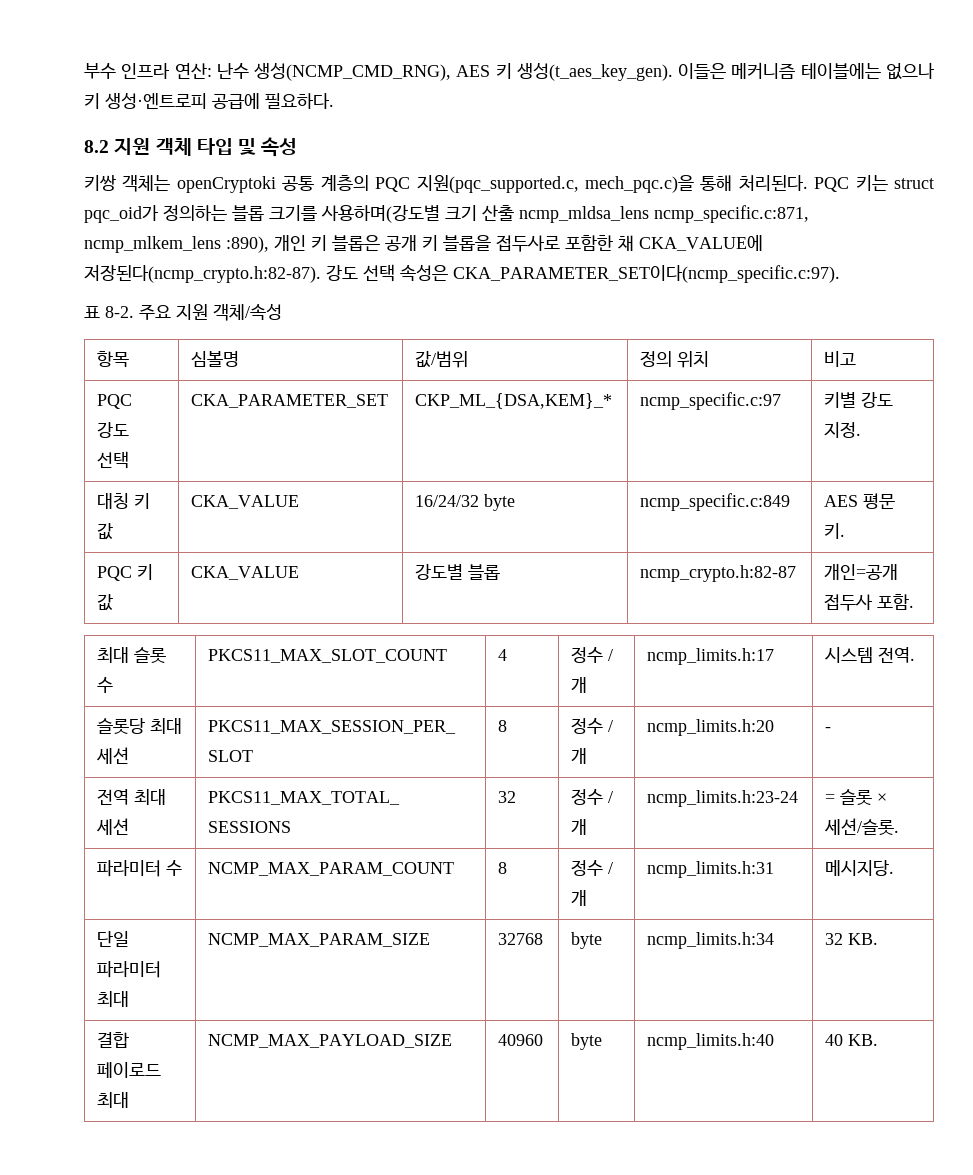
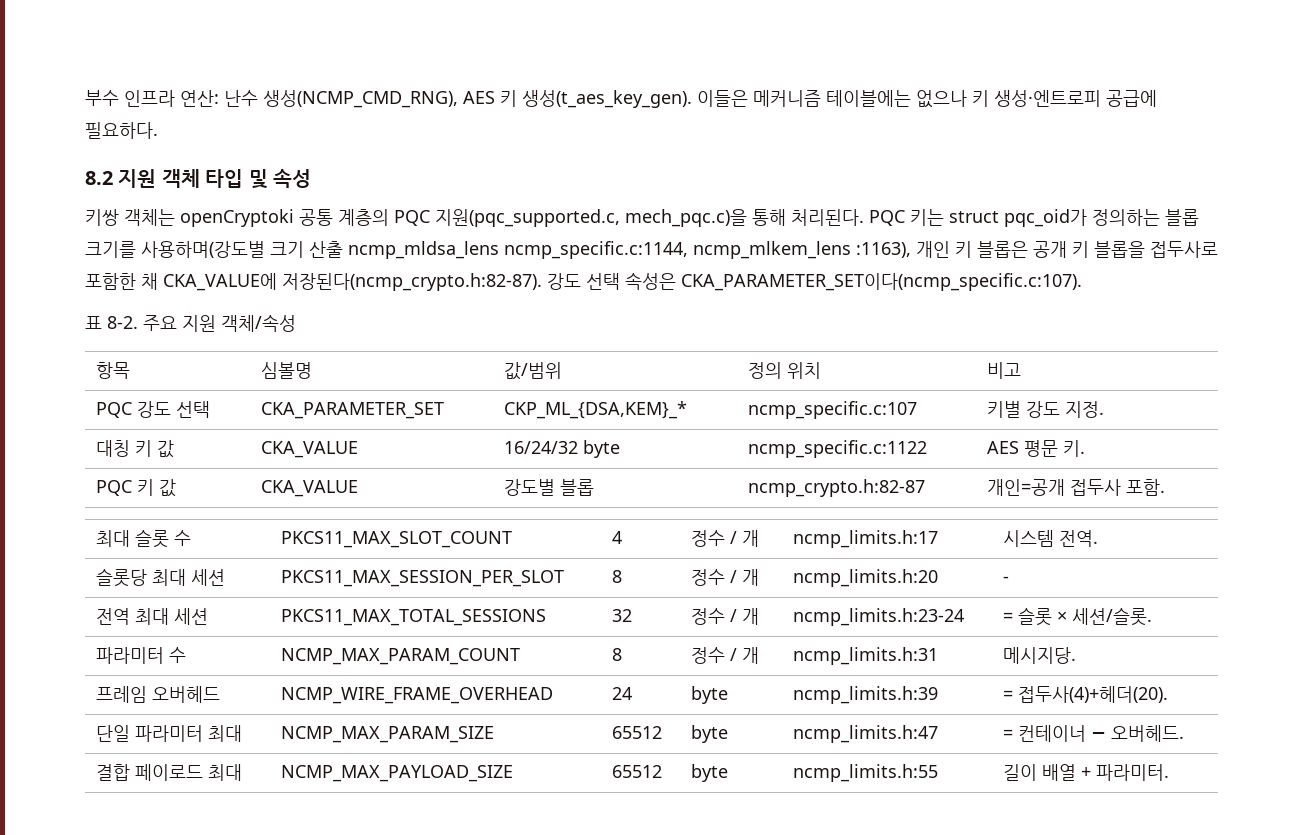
[654,205,809,223] [84,236,269,253] ncmp_specific.c:871, ncmp_mlkem_lens :890), -> [504,241,911,259] ncmp_specific.c:1144, ncmp_mlkem_lens :1163),
[453,265,840,283] CKA_PARAMETER_SET이다(ncmp_specific.c:97). -> [681,273,1082,291] CKA_PARAMETER_SET이다(ncmp_specific.c:107).
[640,392,782,410] ncmp_specific.c:97 -> [748,401,918,419] ncmp_specific.c:107
[640,493,791,511] ncmp_specific.c:849 -> [748,440,928,458] ncmp_specific.c:1122
(895, 868) none -> [96,686,221,703] [281,687,554,704] [612,687,633,700] [691,686,729,704] [793,686,939,704] [1003,686,1169,703] // 프레임 오버헤드 | NCMP_WIRE_FRAME_OVERHEAD | 24 | byte | ncmp_limits.h:39 | = 접두사(4)+헤더(20).
[498,933,544,945] [571,932,603,949] [647,932,775,949] [825,933,879,945] 32768 | byte | ncmp_limits.h:34 | 32 KB. -> [612,726,663,739] [691,725,729,743] [793,725,939,743] [1003,725,1185,742] 65512 | byte | ncmp_limits.h:47 | = 컨테이너 − 오버헤드.
[498,1034,544,1046] [571,1033,603,1050] [647,1033,775,1050] [825,1034,879,1046] 40960 | byte | ncmp_limits.h:40 | 40 KB. -> [612,765,663,778] [691,764,729,782] [793,764,939,782] [1003,764,1170,781] 65512 | byte | ncmp_limits.h:55 | 길이 배열 + 파라미터.

